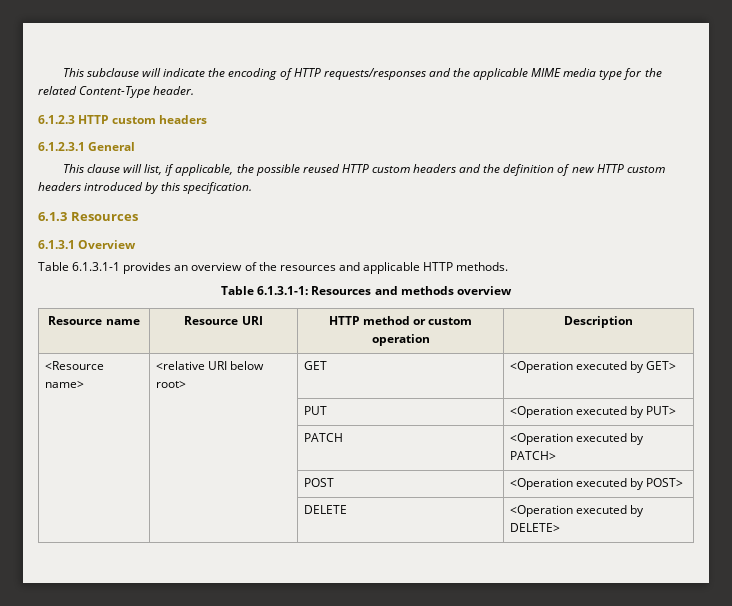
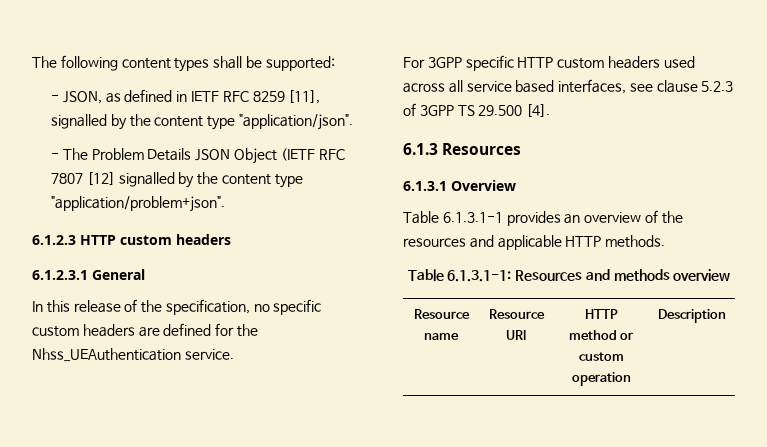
[62,68,662,80] [38,86,195,98] This subclause will indicate the encoding of HTTP requests/responses and the applicable MIME media type for the related Content-Type header. -> [32,55,335,72] [51,89,321,104] [51,114,353,130] [51,148,345,164] [51,172,303,188] [51,196,226,212] The following content types shall be supported: // - JSON, as defined in IETF RFC 8259 [11], signalled by the content type "application/json". // - The Problem Details JSON Object (IETF RFC 7807 [12] signalled by the content type "application/problem+json".
[62,164,665,176] [38,182,253,194] This clause will list, if applicable, the possible reused HTTP custom headers and the definition of new HTTP custom headers introduced by this specification. -> [32,299,322,315] [32,323,258,337] [32,348,234,362] [403,55,695,71] [403,79,734,94] [403,103,551,117] In this release of the specification, no specific custom headers are defined for the Nhss_UEAuthentication service. // For 3GPP specific HTTP custom headers used across all service based interfaces, see clause 5.2.3 of 3GPP TS 29.500 [4].
[44,361,104,370] [44,381,84,388] [155,361,264,370] [155,381,186,388] [303,361,327,370] [509,361,677,373] [303,406,327,415] [509,406,677,418] [303,433,343,442] [509,433,644,445] [509,451,556,460] [303,478,334,487] [509,478,684,490] [303,505,347,514] [509,505,644,517] [509,523,560,532] // <Resource name> | <relative URI below root> | GET | <Operation executed by GET> // | | PUT | <Operation executed by PUT> // | | PATCH | <Operation executed by PATCH> // | | POST | <Operation executed by POST> // | | DELETE | <Operation executed by DELETE> -> (726, 316) none

